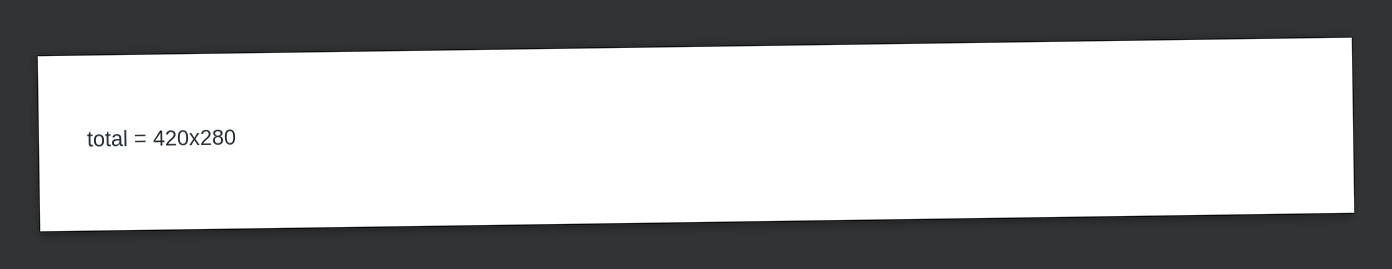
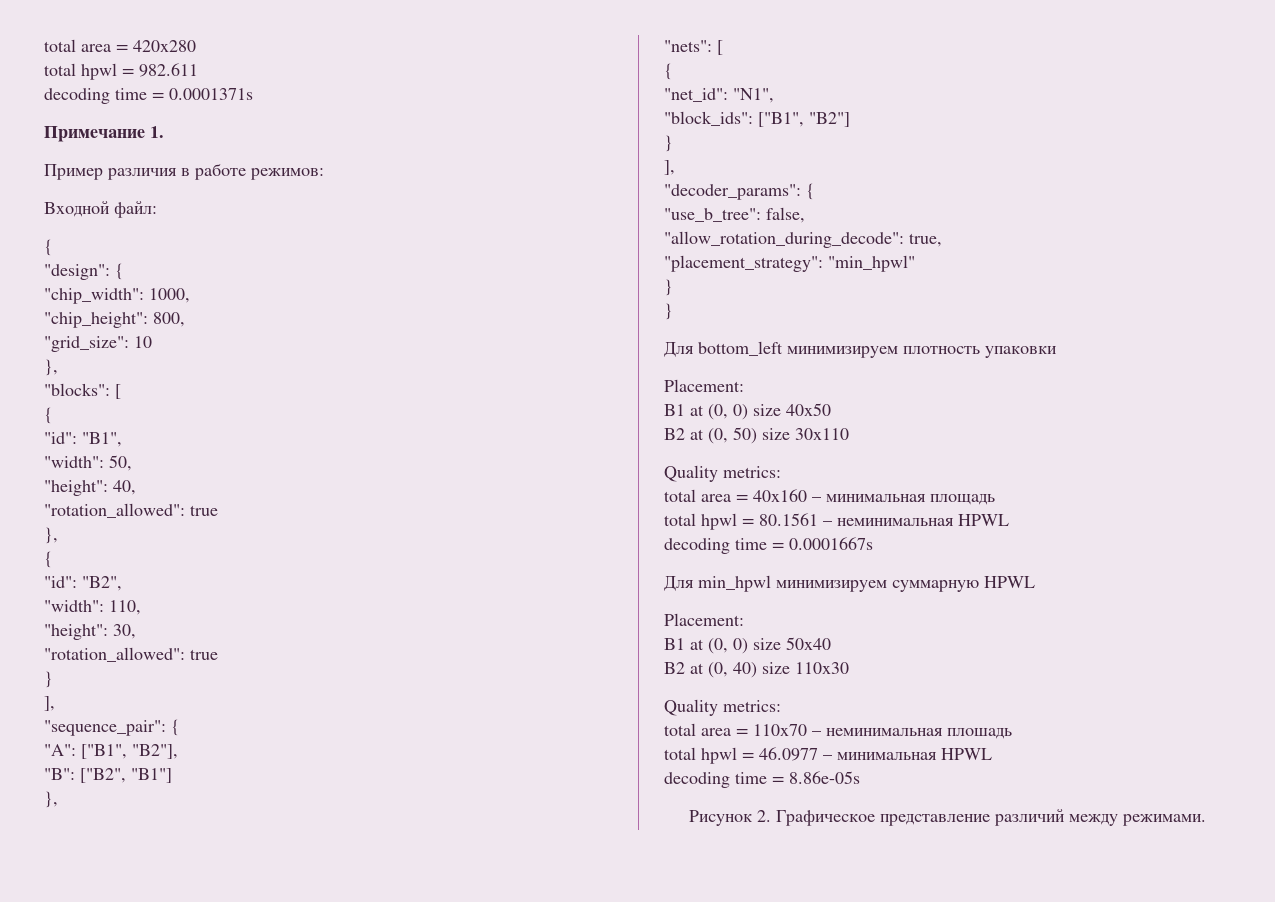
[86,130,129,147] total -> [44,39,111,52] total area
(237, 137) none -> [44,63,198,80] [44,88,253,104] [44,126,164,142] [44,163,324,180] [44,201,157,218] [44,239,53,256] [44,263,124,280] [44,288,190,304] [44,312,185,328] [44,336,152,352] [44,359,58,376] [44,383,121,399] [44,407,53,424] [44,432,122,447] [44,455,132,471] [44,480,136,496] [44,503,218,518] [44,527,58,544] [44,551,53,568] [44,576,122,591] [44,600,141,615] [44,624,136,640] [44,647,218,662] [44,671,53,688] [44,696,55,711] [44,719,180,736] [44,744,178,759] [44,768,172,783] [44,791,58,808] [664,40,723,55] [664,63,673,80] [664,88,774,103] [664,111,850,127] [664,135,673,152] [664,160,675,175] [664,183,815,200] [664,207,805,223] [664,231,942,248] [664,255,915,272] [664,279,673,296] [664,303,673,320] [664,341,1057,358] [664,379,744,392] [664,403,831,420] [664,427,849,444] [664,465,781,482] [664,489,995,505] [664,513,1009,530] [664,537,873,554] [664,575,1035,592] [664,613,744,626] [664,637,831,654] [664,662,849,678] [664,699,781,716] [664,723,1012,739] [664,747,992,764] [664,771,860,788] [689,809,1206,826] // total hpwl = 982.611 // decoding time = 0.0001371s // Примечание 1. // Пример различия в работе режимов: // Входной файл: // { // "design": { // "chip_width": 1000, // "chip_height": 800, // "grid_size": 10 // }, // "blocks": [ // { // "id": "B1", // "width": 50, // "height": 40, // "rotation_allowed": true // }, // { // "id": "B2", // "width": 110, // "height": 30, // "rotation_allowed": true // } // ], // "sequence_pair": { // "A": ["B1", "B2"], // "B": ["B2", "B1"] // }, // "nets": [ // { // "net_id": "N1", // "block_ids": ["B1", "B2"] // } // ], // "decoder_params": { // "use_b_tree": false, // "allow_rotation_during_decode": true, // "placement_strategy": "min_hpwl" // } // } // Для bottom_left минимизируем плотность упаковки // Placement: // B1 at (0, 0) size 40x50 // B2 at (0, 50) size 30x110 // Quality metrics: // total area = 40x160 – минимальная площадь // total hpwl = 80.1561 – неминимальная HPWL // decoding time = 0.0001667s // Для min_hpwl минимизируем суммарную HPWL // Placement: // B1 at (0, 0) size 50x40 // B2 at (0, 40) size 110x30 // Quality metrics: // total area = 110x70 – неминимальная плошадь // total hpwl = 46.0977 – минимальная HPWL // decoding time = 8.86e-05s // Рисунок 2. Графическое представление различий между режимами.

